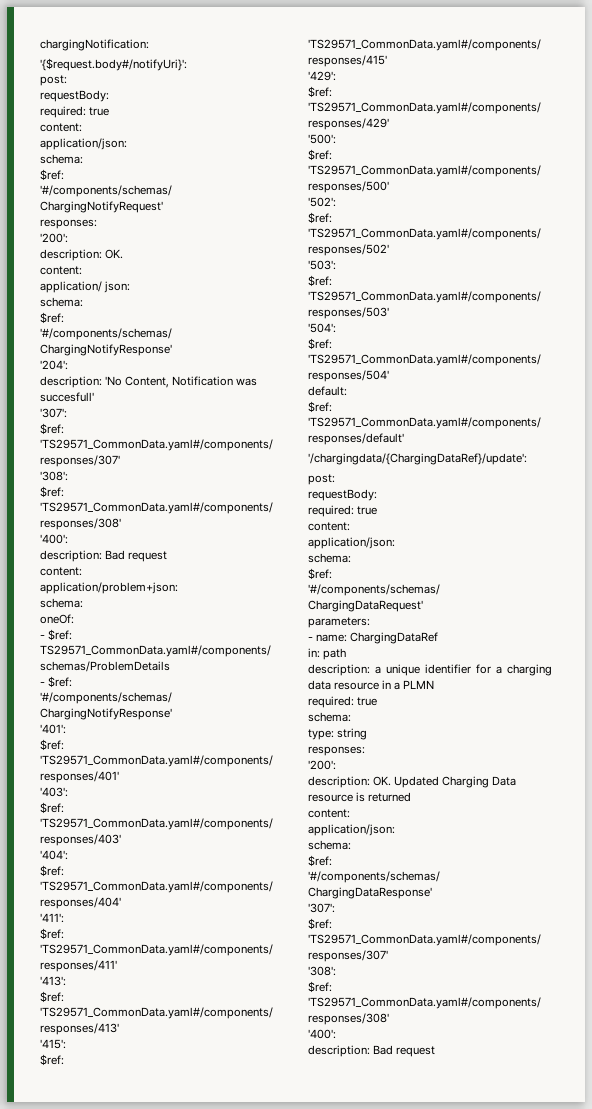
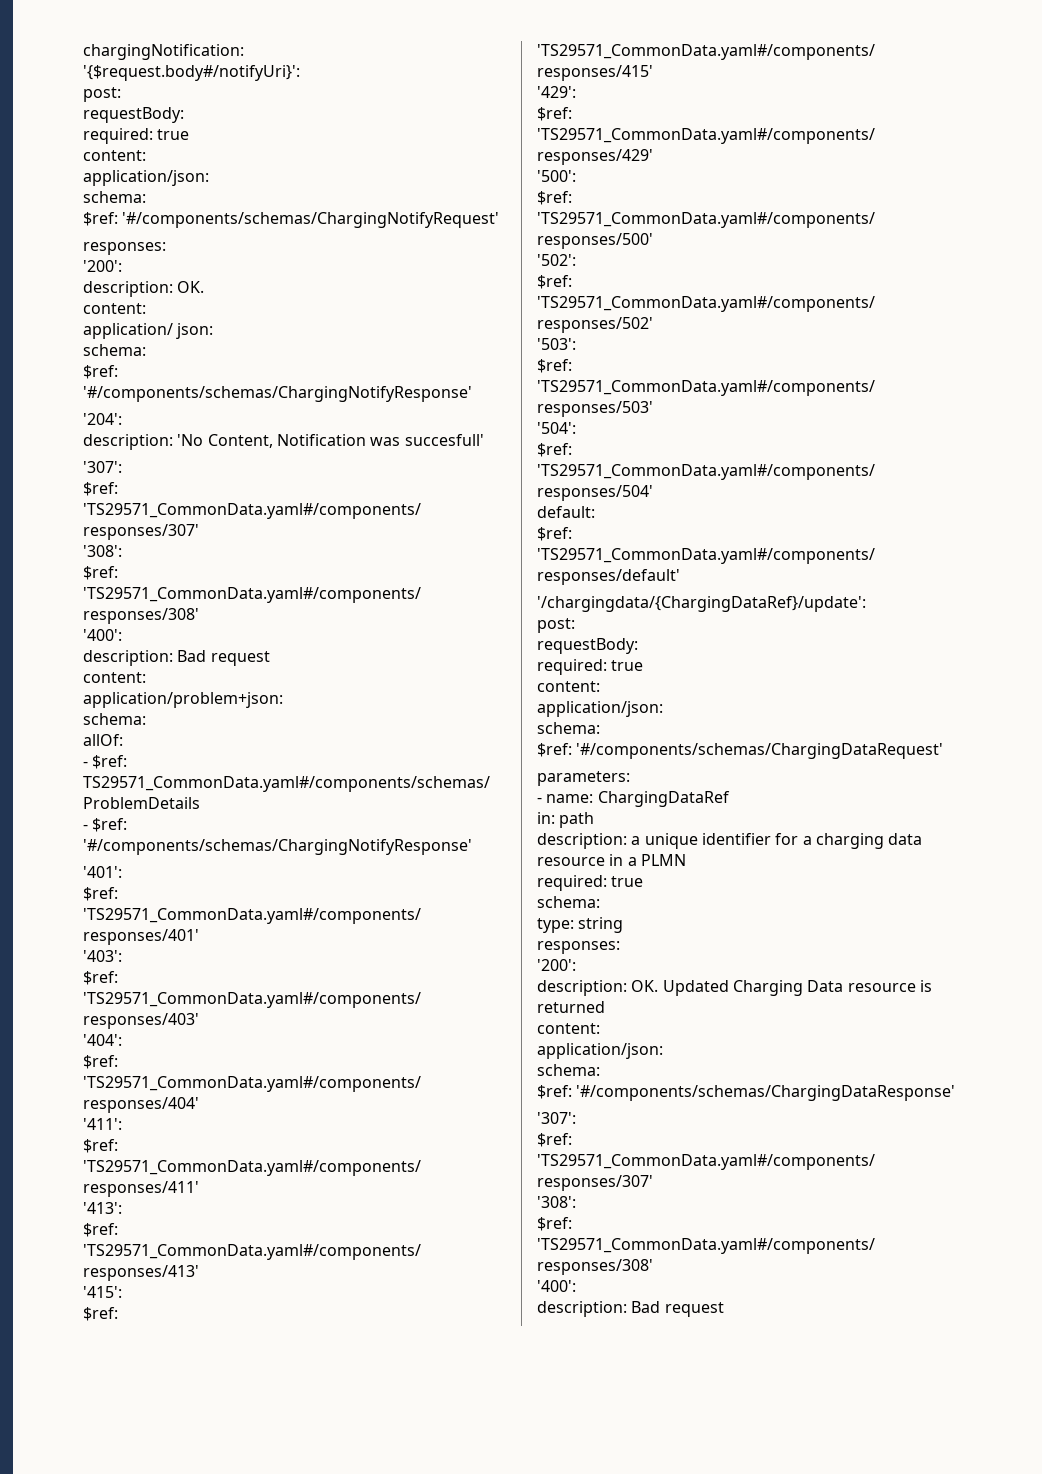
[40,614,74,624] oneOf: -> [83,734,123,746] allOf:

